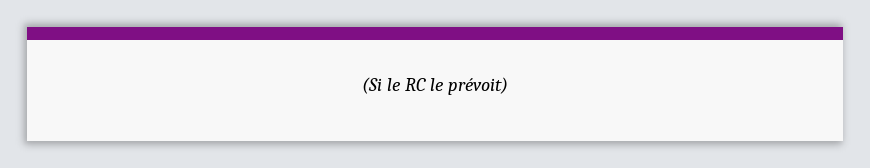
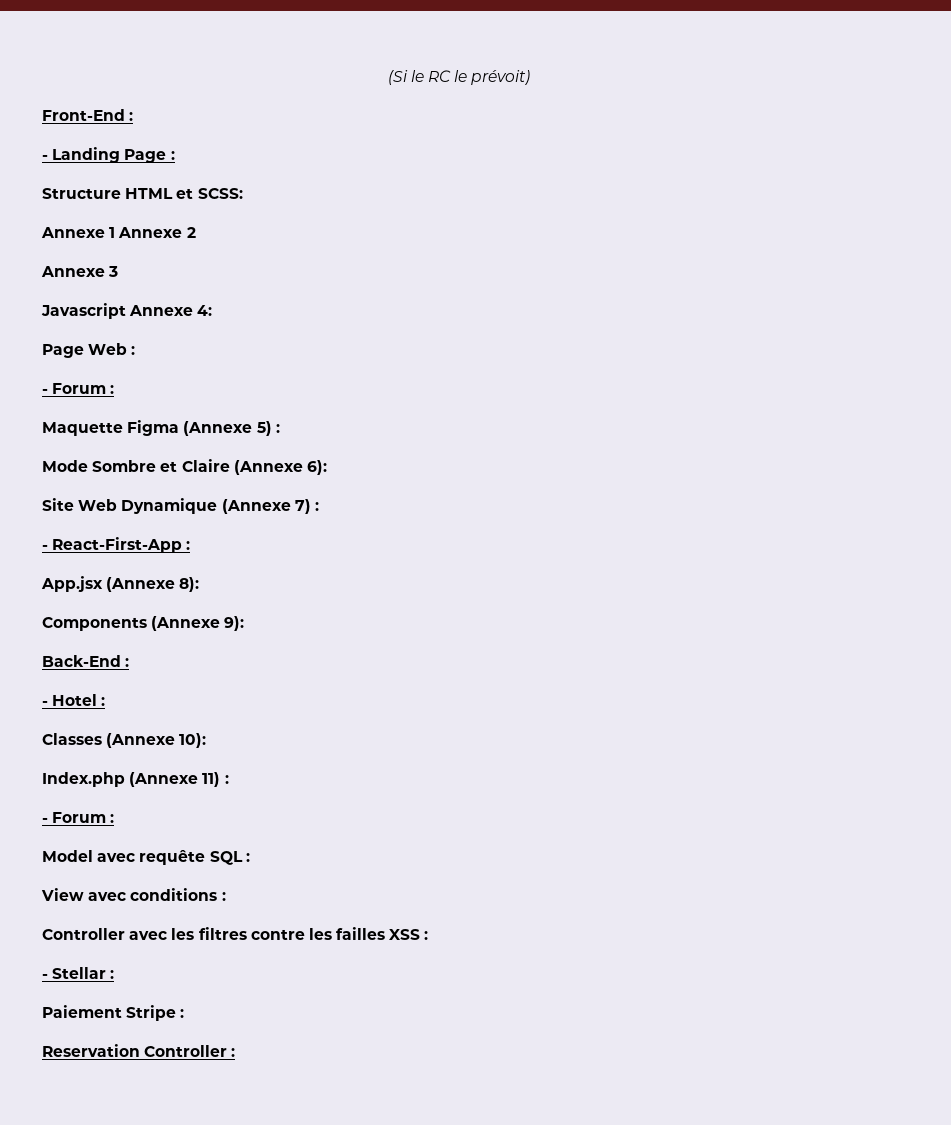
(509, 86) none -> [42,109,134,121] [42,147,175,163] [42,188,243,199] [41,227,196,238] [41,266,119,277] [41,303,213,319] [42,343,136,358] [42,383,115,394] [42,420,280,436] [42,459,327,475] [42,498,319,514] [42,537,191,553] [41,576,200,592] [42,616,245,631] [42,655,130,667] [42,694,106,706] [42,733,207,748] [42,772,229,787] [42,812,115,823] [42,850,250,865] [41,888,226,901] [42,927,429,940] [42,967,115,979] [42,1005,185,1021] [42,1044,236,1057] // Front-End : // - Landing Page : // Structure HTML et SCSS: // Annexe 1 Annexe 2 // Annexe 3 // Javascript Annexe 4: // Page Web : // - Forum : // Maquette Figma (Annexe 5) : // Mode Sombre et Claire (Annexe 6): // Site Web Dynamique (Annexe 7) : // - React-First-App : // App.jsx (Annexe 8): // Components (Annexe 9): // Back-End : // - Hotel : // Classes (Annexe 10): // Index.php (Annexe 11) : // - Forum : // Model avec requête SQL : // View avec conditions : // Controller avec les filtres contre les failles XSS : // - Stellar : // Paiement Stripe : // Reservation Controller :

